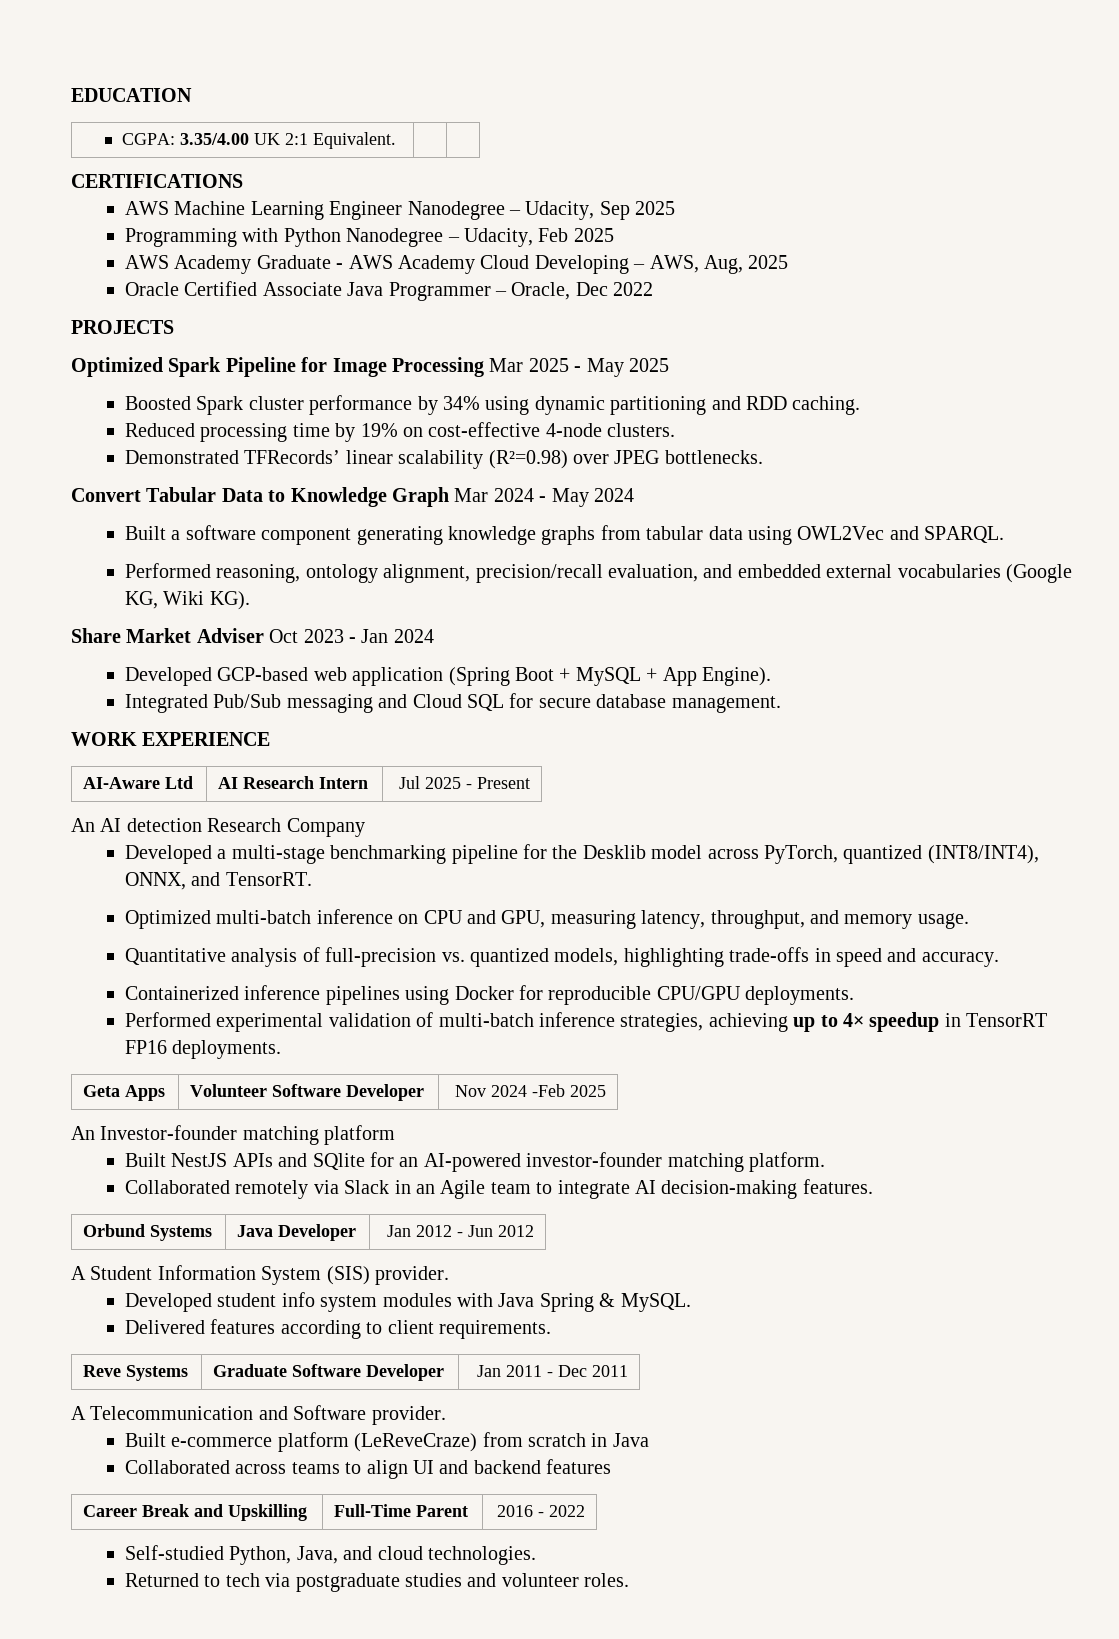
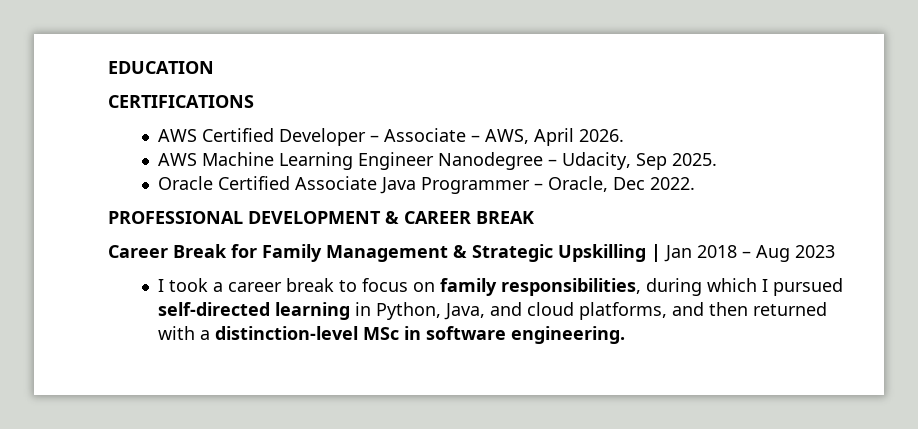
[121,132,396,149] [71,174,243,188] // CGPA: 3.35/4.00 UK 2:1 Equivalent. | | // CERTIFICATIONS -> [108,95,254,108] [158,128,625,146] // CERTIFICATIONS // AWS Certified Developer – Associate – AWS, April 2026.
[635,201,676,215] [124,228,614,247] [124,255,789,274] 2025 // Programming with Python Nanodegree – Udacity, Feb 2025 // AWS Academy Graduate - AWS Academy Cloud Developing – AWS, Aug, 2025 -> [672,153,718,166] 2025.
[613,282,654,296] [71,320,174,334] [71,357,669,377] [124,395,861,415] [124,422,676,442] [124,450,763,469] [71,487,634,507] [124,525,1005,545] [124,563,1072,583] [124,591,250,610] [71,628,434,643] [124,667,771,686] [124,693,781,713] [71,732,271,746] [82,776,193,789] [217,776,368,789] [399,776,531,789] [71,818,365,837] [124,844,1039,864] [124,872,312,890] [124,909,969,929] [124,947,999,967] [124,985,855,1005] [124,1012,1048,1032] [124,1040,282,1059] [82,1085,165,1101] [189,1084,424,1101] [455,1084,607,1097] [71,1125,396,1145] [124,1152,825,1172] [124,1179,873,1199] [82,1224,212,1241] [236,1224,356,1241] [387,1225,535,1237] [71,1265,449,1285] [124,1292,691,1312] [124,1319,551,1339] [82,1365,188,1381] [212,1364,444,1381] [477,1365,629,1377] [71,1405,446,1425] [124,1432,649,1452] [124,1459,612,1479] [82,1504,307,1521] [333,1504,468,1517] [497,1505,586,1517] [124,1545,536,1565] [124,1573,630,1592] 2022 // PROJECTS // Optimized Spark Pipeline for Image Processing Mar 2025 - May 2025 // Boosted Spark cluster performance by 34% using dynamic partitioning and RDD caching. // Reduced processing time by 19% on cost-effective 4-node clusters. // Demonstrated TFRecords’ linear scalability (R²=0.98) over JPEG bottlenecks. // Convert Tabular Data to Knowledge Graph Mar 2024 - May 2024 // Built a software component generating knowledge graphs from tabular data using OWL2Vec and SPARQL. // Performed reasoning, ontology alignment, precision/recall evaluation, and embedded external vocabularies (Google KG, Wiki KG). // Share Market Adviser Oct 2023 - Jan 2024 // Developed GCP-based web application (Spring Boot + MySQL + App Engine). // Integrated Pub/Sub messaging and Cloud SQL for secure database management. // WORK EXPERIENCE // AI-Aware Ltd | AI Research Intern | Jul 2025 - Present // An AI detection Research Company // Developed a multi-stage benchmarking pipeline for the Desklib model across PyTorch, quantized (INT8/INT4), ONNX, and TensorRT. // Optimized multi-batch inference on CPU and GPU, measuring latency, throughput, and memory usage. // Quantitative analysis of full-precision vs. quantized models, highlighting trade-offs in speed and accuracy. // Containerized inference pipelines using Docker for reproducible CPU/GPU deployments. // Performed experimental validation of multi-batch inference strategies, achieving up to 4× speedup in TensorRT FP16 deployments. // Geta Apps | Volunteer Software Developer | Nov 2024 -Feb 2025 // An Investor-founder matching platform // Built NestJS APIs and SQlite for an AI-powered investor-founder matching platform. // Collaborated remotely via Slack in an Agile team to integrate AI decision-making features. // Orbund Systems | Java Developer | Jan 2012 - Jun 2012 // A Student Information System (SIS) provider. // Developed student info system modules with Java Spring & MySQL. // Delivered features according to client requirements. // Reve Systems | Graduate Software Developer | Jan 2011 - Dec 2011 // A Telecommunication and Software provider. // Built e-commerce platform (LeReveCraze) from scratch in Java // Collaborated across teams to align UI and backend features // Career Break and Upskilling | Full-Time Parent | 2016 - 2022 // Self-studied Python, Java, and cloud technologies. // Returned to tech via postgraduate studies and volunteer roles. -> [650,177,696,190] [108,211,534,224] [108,244,835,262] [158,278,844,296] [158,302,828,320] [158,326,626,344] 2022. // PROFESSIONAL DEVELOPMENT & CAREER BREAK // Career Break for Family Management & Strategic Upskilling | Jan 2018 – Aug 2023 // I took a career break to focus on family responsibilities, during which I pursued self-directed learning in Python, Java, and cloud platforms, and then returned with a distinction-level MSc in software engineering.

